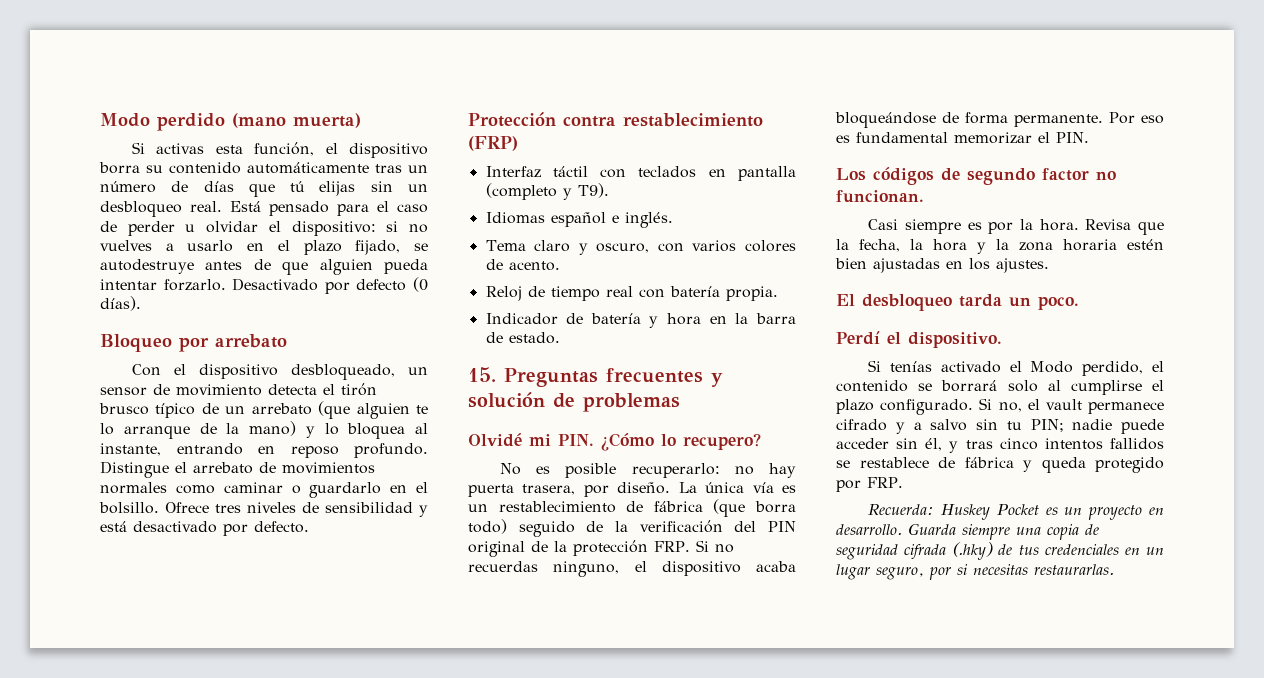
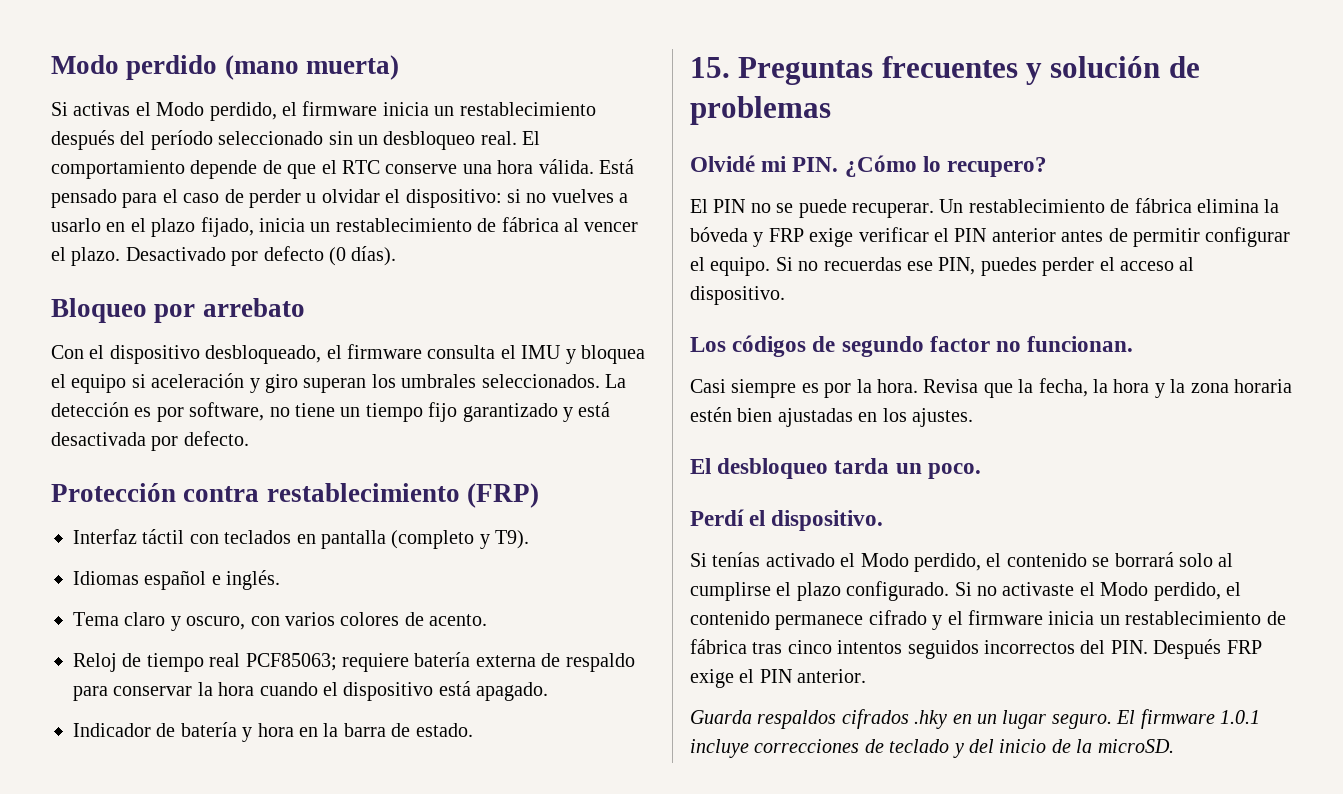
[215,142,429,158] [99,162,428,174] [100,181,428,197] [100,201,222,217] esta función, el dispositivo borra su contenido automáticamente tras un número de días que tú elijas sin un desbloqueo real. -> [135,101,596,121] [51,130,541,150] [51,159,594,179] el Modo perdido, el firmware inicia un restablecimiento después del período seleccionado sin un desbloqueo real. El comportamiento depende de que el RTC conserve una hora válida.
[414,243,429,251] [100,259,428,275] [100,279,226,291] se autodestruye antes de que alguien pueda intentar forzarlo. -> [259,217,639,232] [51,247,121,266] inicia un restablecimiento de fábrica al vencer el plazo.
[408,367,429,375] [100,383,377,396] [99,401,428,419] [100,421,428,439] [100,443,428,458] [100,461,375,478] [100,482,428,498] [99,502,413,514] un sensor de movimiento detecta el tirón brusco típico de un arrebato (que alguien te lo arranque de la mano) y lo bloquea al instante, entrando en reposo profundo. Distingue el arrebato de movimientos normales como caminar o guardarlo en el bolsillo. Ofrece tres niveles de sensibilidad -> [326,344,645,364] [51,373,626,393] [51,402,558,422] el firmware consulta el IMU y bloquea el equipo si aceleración y giro superan los umbrales seleccionados. La detección es por software, no tiene un tiempo fijo garantizado
[133,521,217,533] desactivado -> [51,432,146,446] desactivada
[638,286,778,301] con batería propia. -> [245,652,635,672] [73,681,549,701] PCF85063; requiere batería externa de respaldo para conservar la hora cuando el dispositivo está apagado.
[500,463,796,478] [468,482,796,497] [468,499,796,517] [468,519,796,537] [468,540,734,557] [468,561,796,577] [835,112,1164,128] [836,132,1089,144] No es posible recuperarlo: no hay puerta trasera, por diseño. La única vía es un restablecimiento de fábrica (que borra todo) seguido de la verificación del PIN original de la protección FRP. Si no recuerdas ninguno, el dispositivo acaba bloqueándose de forma permanente. Por eso es fundamental memorizar el PIN. -> [690,198,1280,218] [690,227,1291,247] [690,257,1195,276] [690,286,785,305] El PIN no se puede recuperar. Un restablecimiento de fábrica elimina la bóveda y FRP exige verificar el PIN anterior antes de permitir configurar el equipo. Si no recuerdas ese PIN, puedes perder el acceso al dispositivo.
[998,399,1164,414] [836,419,1164,434] [836,438,1164,453] [836,457,1164,473] [836,477,903,492] [868,504,1164,520] [836,523,1099,540] [836,542,1164,560] [836,564,1114,580] no, el vault permanece cifrado y a salvo sin tu PIN; nadie puede acceder sin él, y tras cinco intentos fallidos se restablece de fábrica y queda protegido por FRP. // Recuerda: Huskey Pocket es un proyecto en desarrollo. Guarda siempre una copia de seguridad cifrada (.hky) de tus credenciales en un lugar seguro, por si necesitas restaurarlas. -> [977,582,1241,601] [690,610,1286,630] [690,639,1262,659] [690,669,867,688] [690,709,1260,729] [690,739,1174,758] no activaste el Modo perdido, el contenido permanece cifrado y el firmware inicia un restablecimiento de fábrica tras cinco intentos seguidos incorrectos del PIN. Después FRP exige el PIN anterior. // Guarda respaldos cifrados .hky en un lugar seguro. El firmware 1.0.1 incluye correcciones de teclado y del inicio de la microSD.

